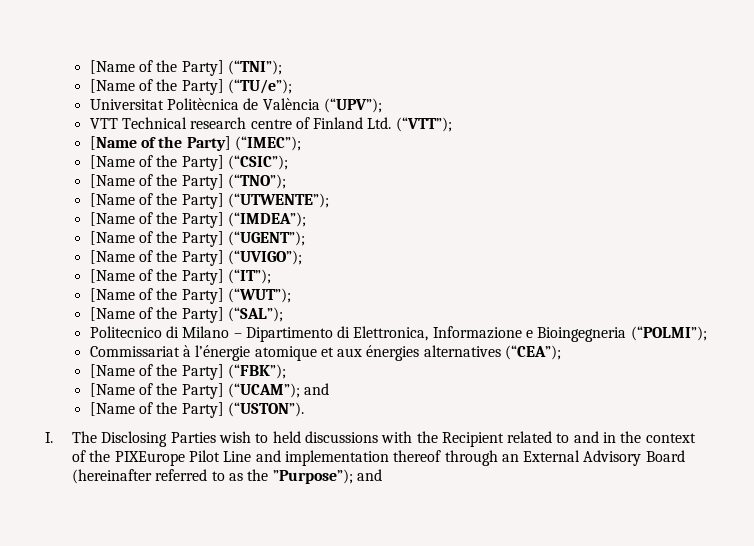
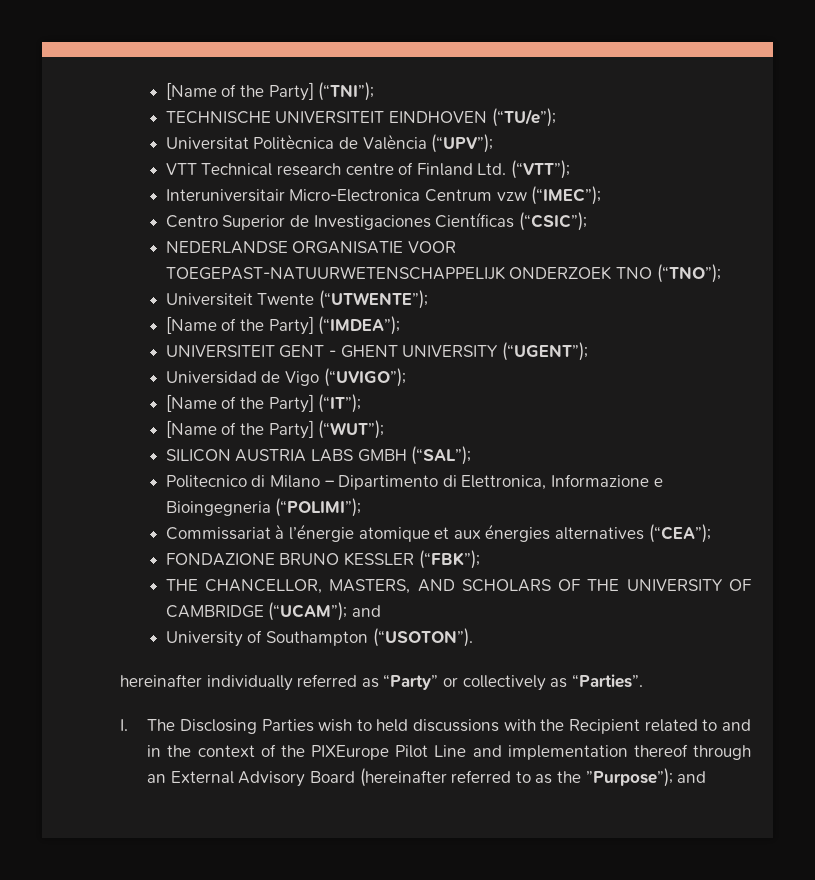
[89,79,224,95] [Name of the Party] -> [165,111,488,124] TECHNISCHE UNIVERSITEIT EINDHOVEN
[89,136,301,151] [89,155,288,171] [89,174,286,190] [89,193,224,209] [Name of the Party] (“IMEC”); // [Name of the Party] (“CSIC”); // [Name of the Party] (“TNO”); // [Name of the Party] -> [165,186,602,205] [165,212,587,231] [165,241,457,254] [165,264,721,283] [165,293,315,306] Interuniversitair Micro-Electronica Centrum vzw (“IMEC”); // Centro Superior de Investigaciones Científicas (“CSIC”); // NEDERLANDSE ORGANISATIE VOOR TOEGEPAST-NATUURWETENSCHAPPELIJK ONDERZOEK TNO (“TNO”); // Universiteit Twente
[89,231,305,247] [89,250,224,266] [Name of the Party] (“UGENT”); // [Name of the Party] -> [165,342,588,361] [165,371,320,386] UNIVERSITEIT GENT - GHENT UNIVERSITY (“UGENT”); // Universidad de Vigo
[89,307,224,323] [Name of the Party] -> [165,449,407,462] SILICON AUSTRIA LABS GMBH
[630,326,707,341] (“POLMI”); -> [275,498,362,517] (“POLIMI”);
[89,364,286,380] [89,383,330,399] [89,402,304,418] [Name of the Party] (“FBK”); // [Name of the Party] (“UCAM”); and // [Name of the Party] (“USTON”). -> [165,550,480,569] [165,579,751,594] [165,602,382,621] [165,628,473,647] [120,674,643,691] FONDAZIONE BRUNO KESSLER (“FBK”); // THE CHANCELLOR, MASTERS, AND SCHOLARS OF THE UNIVERSITY OF CAMBRIDGE (“UCAM”); and // University of Southampton (“USOTON”). // hereinafter individually referred as “Party” or collectively as “Parties”.

